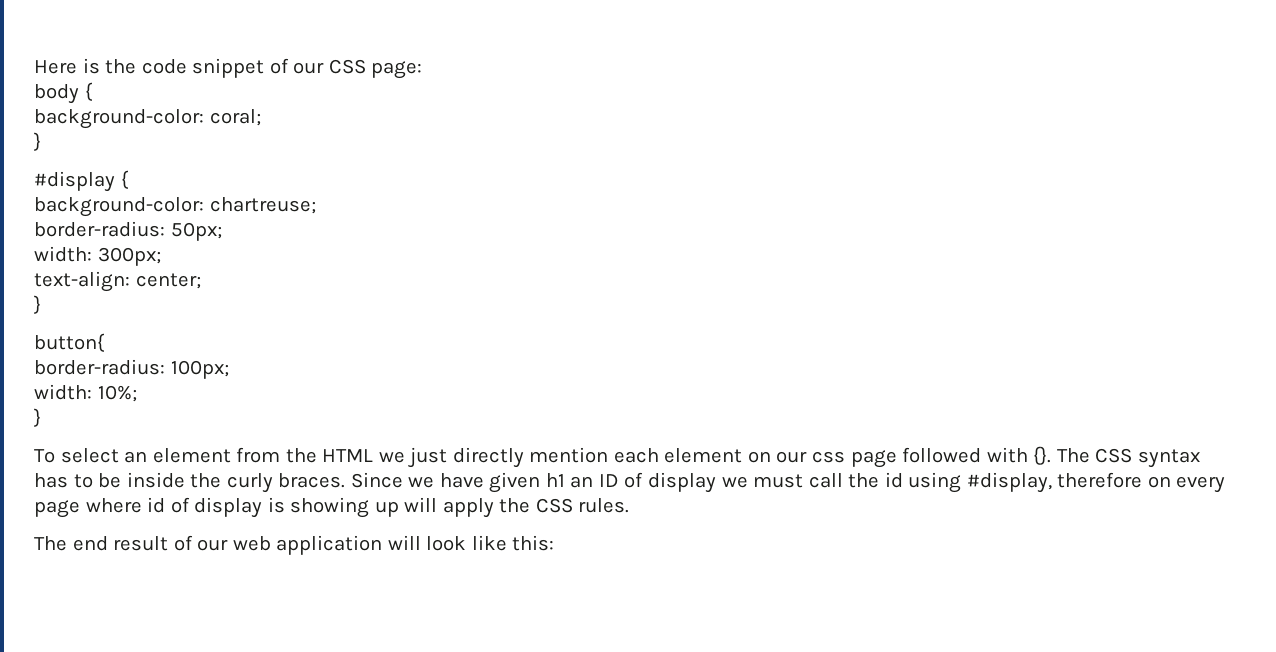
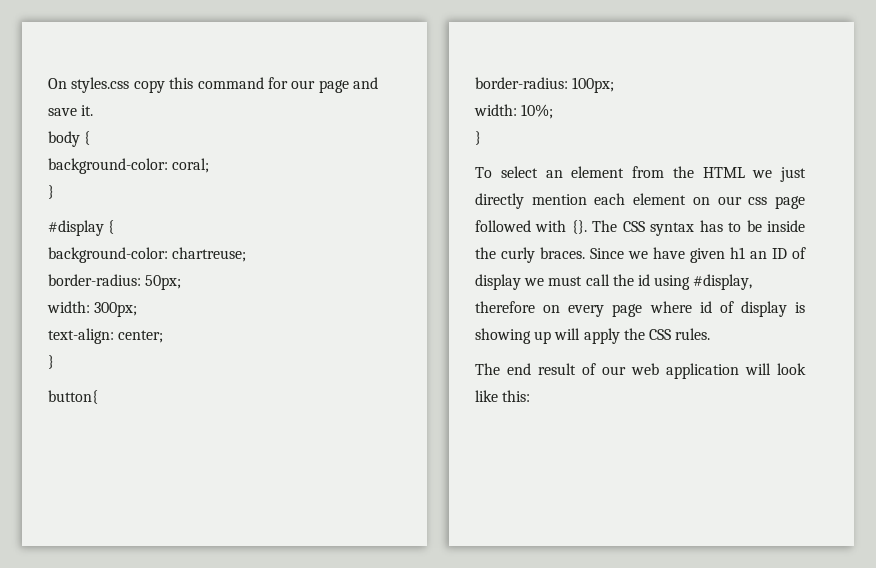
[34,58,423,79] Here is the code snippet of our CSS page: -> [48,77,378,93] [48,105,94,116] On styles.css copy this command for our page and save it.

